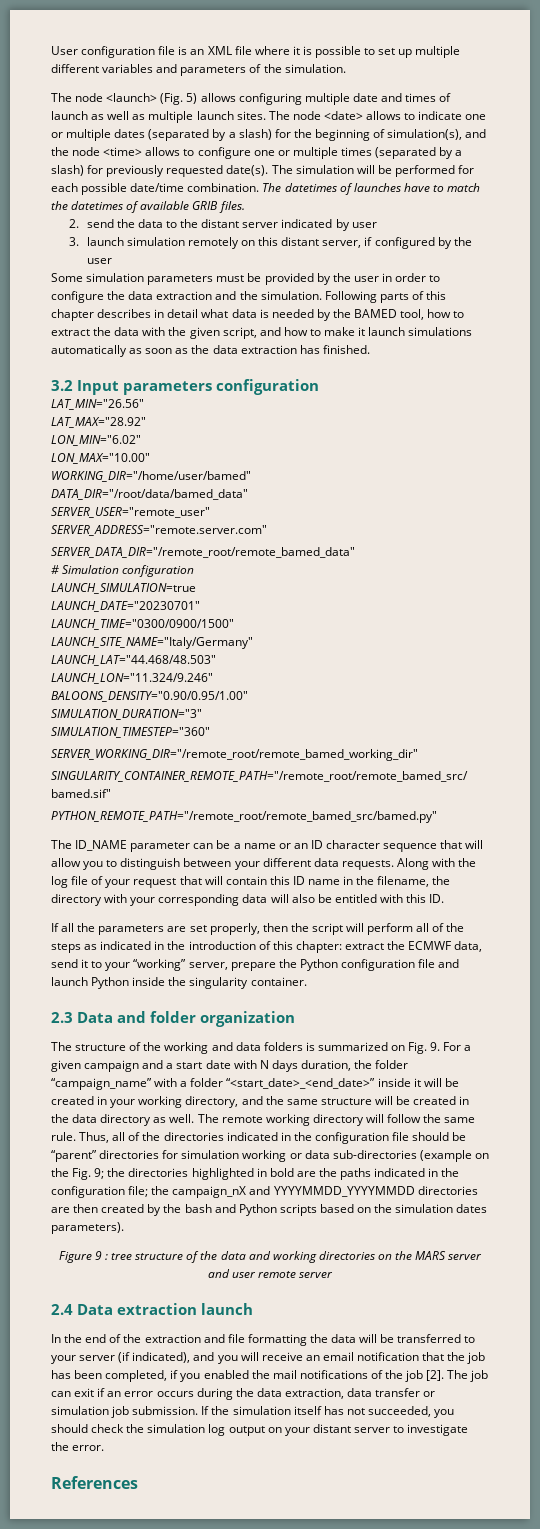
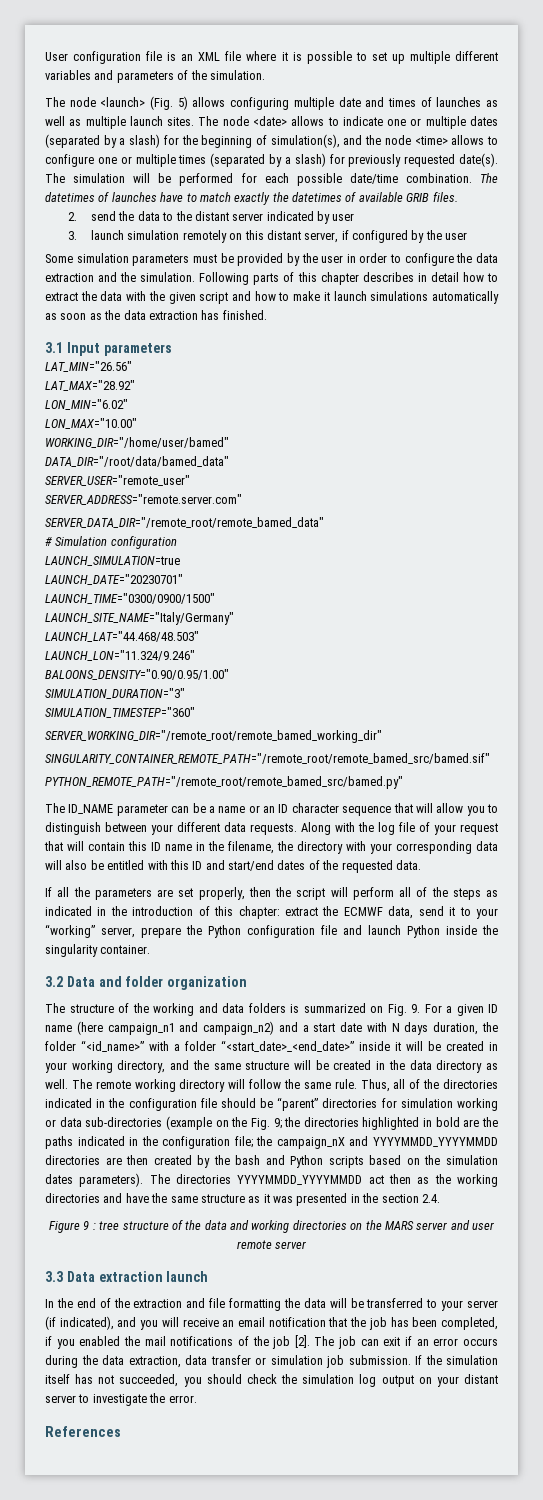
[51,111,88,120] launch -> [436,97,482,107] launches
(481, 187) none -> [234,192,271,205] exactly
[201,309,425,321] what data is needed by the BAMED tool, -> (459, 277) none
[222,327,257,339] script, -> [199,292,229,304] script
[51,380,73,391] 3.2 -> [45,342,63,353] 3.1
[216,379,319,395] configuration -> (172, 349) none
[429,894,445,903] ID. -> [192,860,421,873] ID and start/end dates of the requested data.
[51,1012,73,1023] 2.3 -> [45,976,63,987] 3.2
[84,1060,140,1072] campaign -> [488,1004,498,1013] [45,1021,275,1035] ID name (here campaign_n1 and campaign_n2)
[51,1078,152,1090] “campaign_name” -> [81,1040,144,1052] “<id_name>”
(124, 1228) none -> [149,1174,498,1187] [45,1193,440,1206] The directories YYYYMMDD_YYYYMMDD act then as the working directories and have the same structure as it was presented in the section 2.4.
[51,1304,73,1315] 2.4 -> [45,1271,63,1282] 3.3

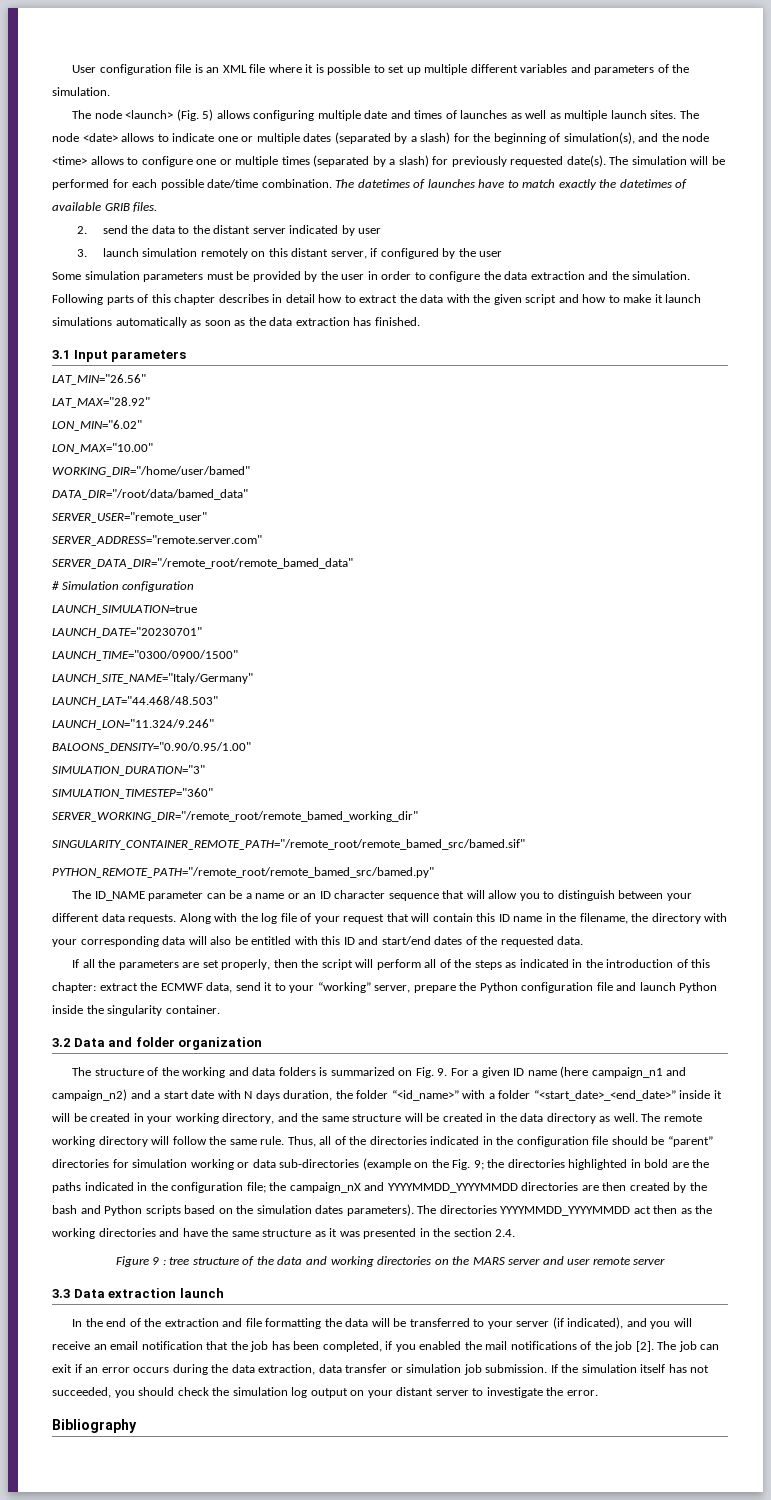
[45,1426,121,1437] References -> [52,1419,137,1433] Bibliography

